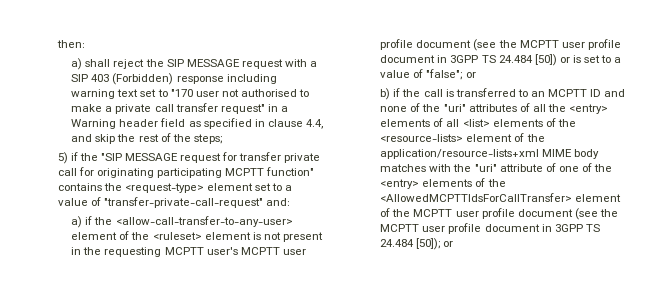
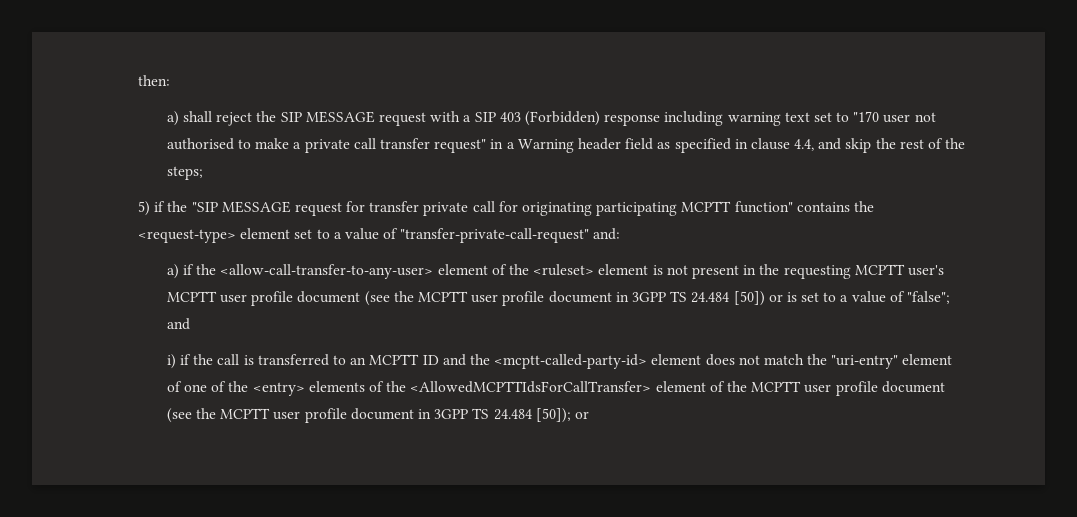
[465,72,476,78] [380,88,391,100] or // b) -> [166,318,190,330] [166,354,176,369] and // i)
[380,103,609,114] [380,118,576,127] [380,133,545,142] [380,149,600,159] [380,164,543,172] none of the "uri" attributes of all the <entry> elements of all <list> elements of the <resource-lists> element of the application/resource-lists+xml MIME body matches with the "uri" attribute -> [469,354,953,369] the <mcptt-called-party-id> element does not match the "uri-entry" element

